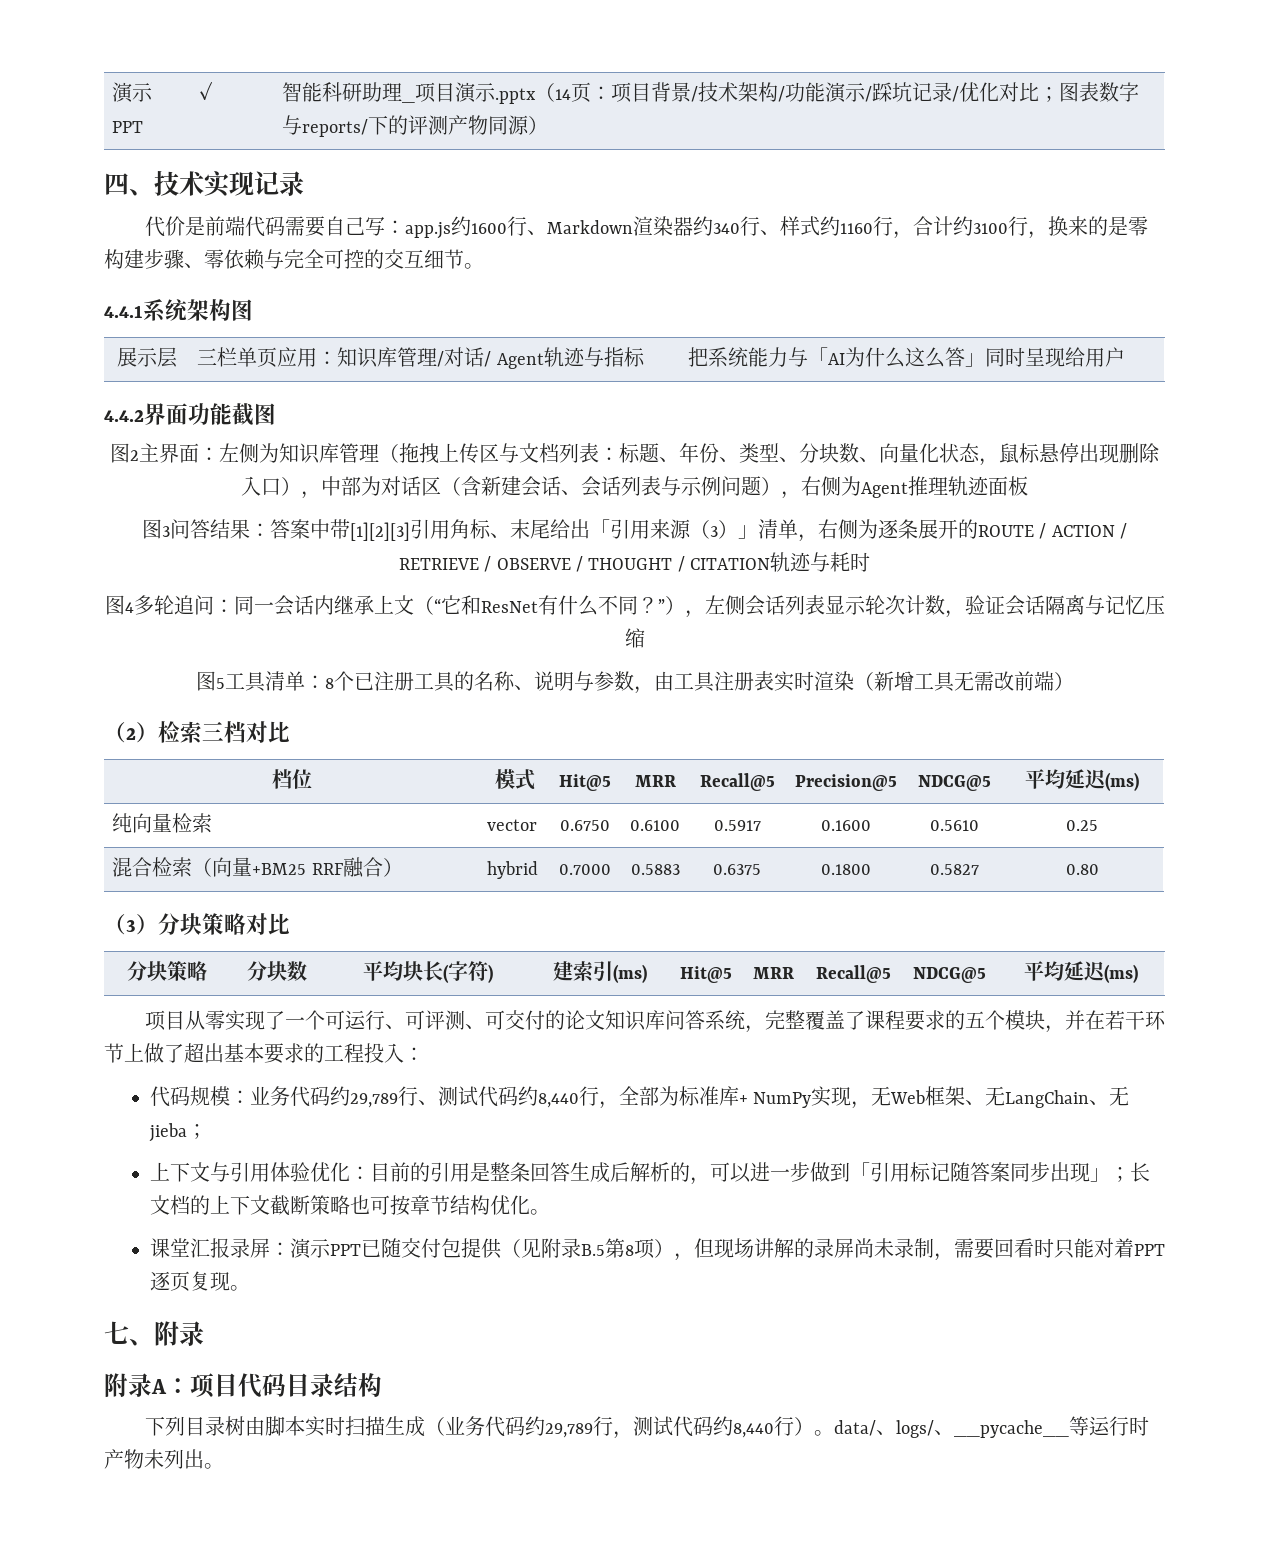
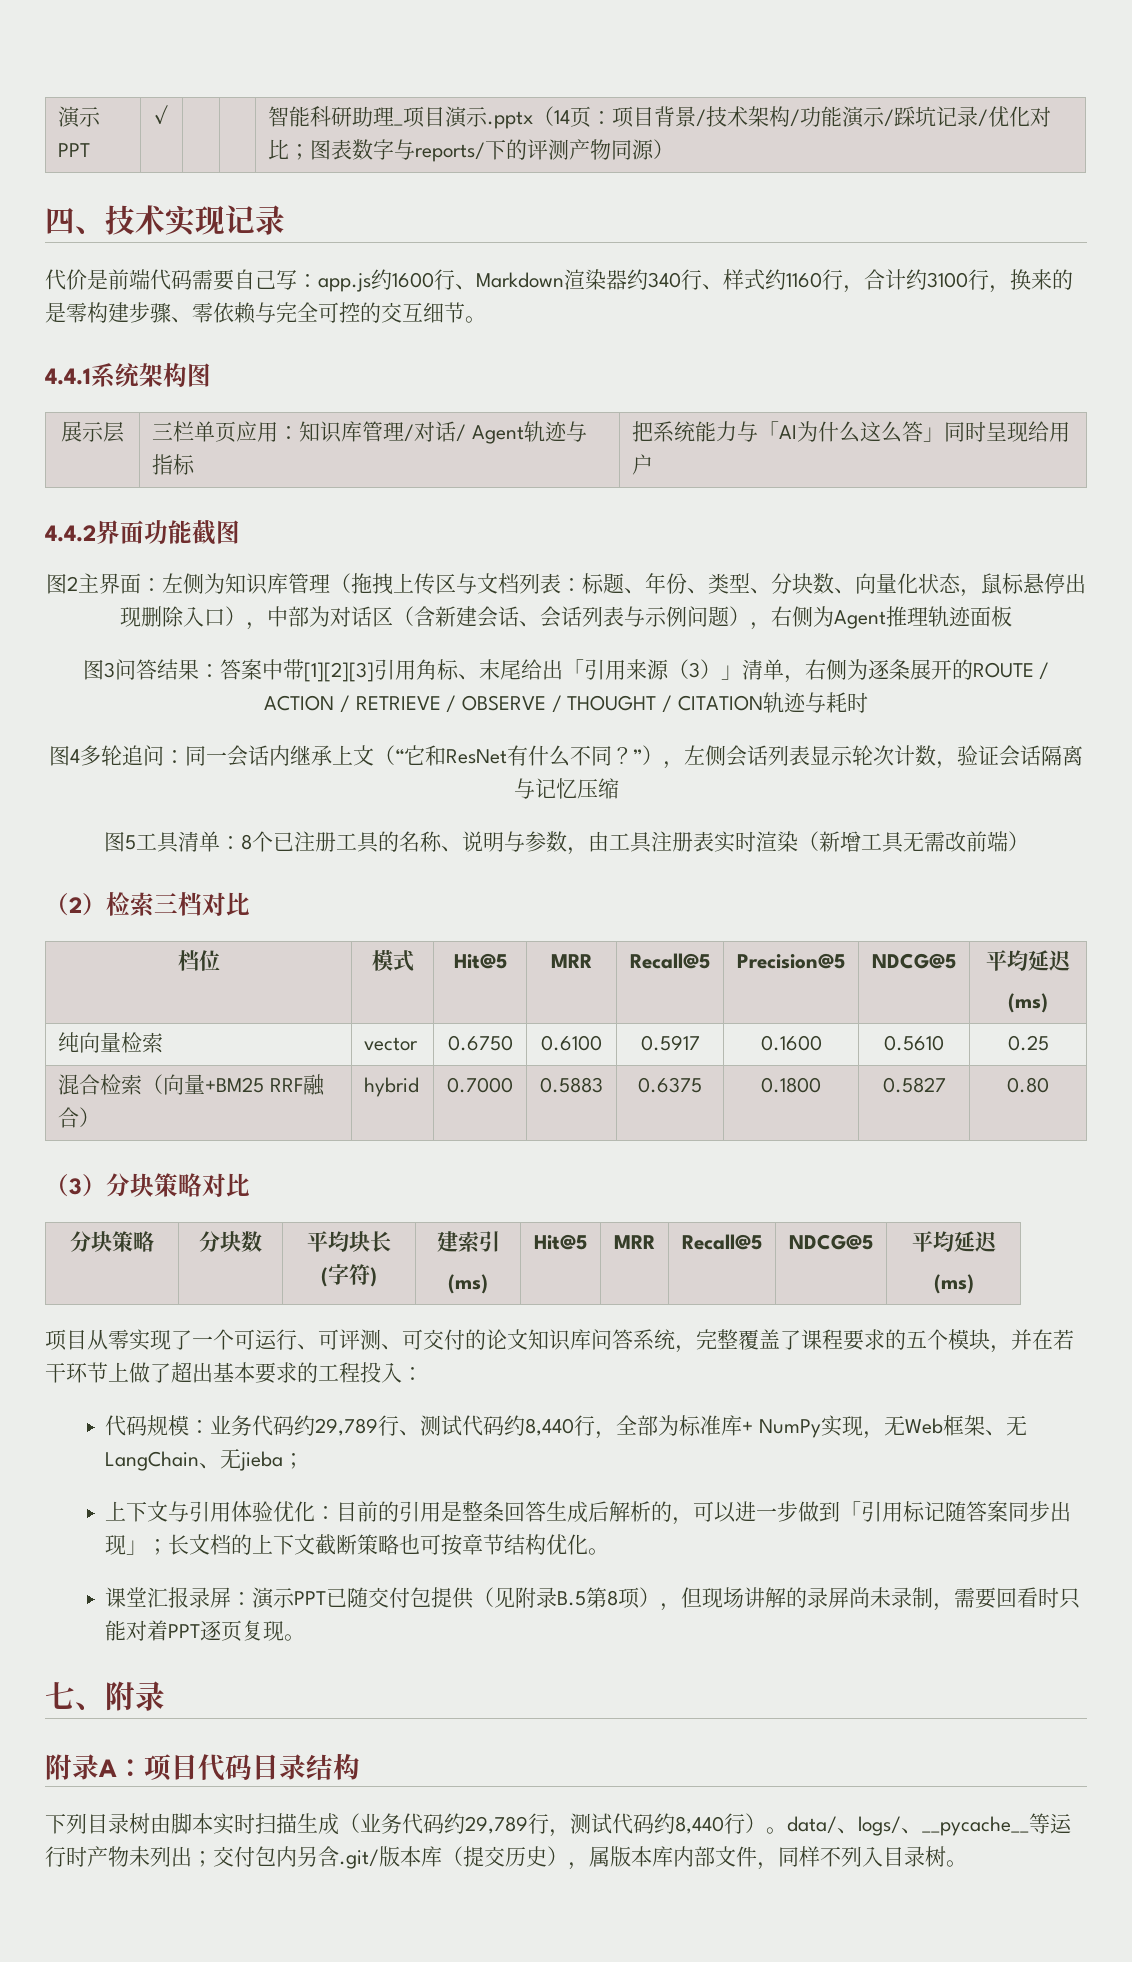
(1106, 779) none -> (1071, 960) //
(443, 971) none -> (391, 1241) //
(613, 971) none -> (500, 1241) //
(1105, 971) none -> (997, 1241) //
(204, 1459) none -> [192,1846,946,1870] ；交付包内另含.git/版本库（提交历史），属版本库内部文件，同样不列入目录树

